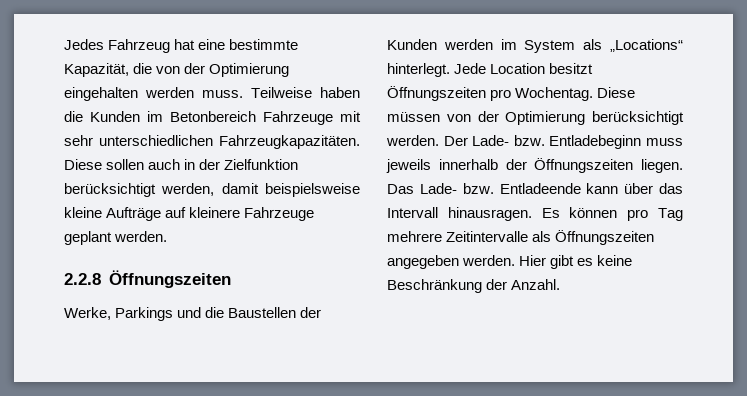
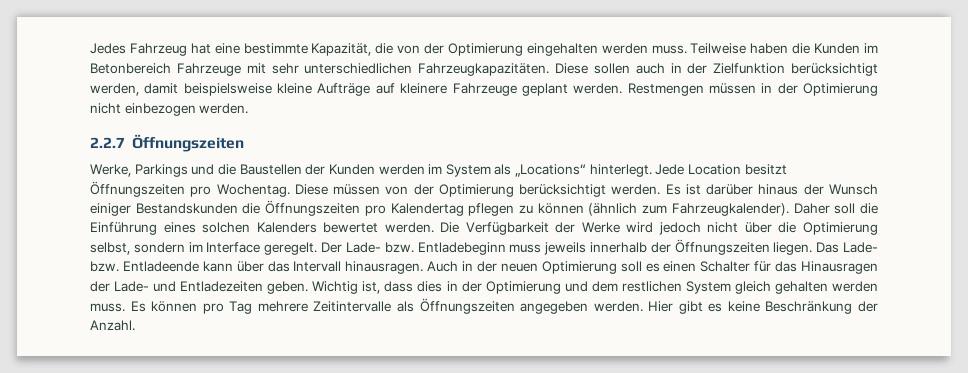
[64,273,101,285] // 2.2.8 -> [627,83,878,96] [90,103,249,116] [90,137,125,148] Restmengen müssen in der Optimierung nicht einbezogen werden. // 2.2.7
(439, 140) none -> [665,184,878,195] [90,200,878,216] [90,222,878,235] [90,242,318,255] Es ist darüber hinaus der Wunsch einiger Bestandskunden die Öffnungszeiten pro Kalendertag pflegen zu können (ähnlich zum Fahrzeugkalender). Daher soll die Einführung eines solchen Kalenders bewertet werden. Die Verfügbarkeit der Werke wird jedoch nicht über die Optimierung selbst, sondern im Interface geregelt.
(532, 214) none -> [427,261,879,274] [90,281,878,294] [90,303,125,312] Auch in der neuen Optimierung soll es einen Schalter für das Hinausragen der Lade- und Entladezeiten geben. Wichtig ist, dass dies in der Optimierung und dem restlichen System gleich gehalten werden muss.

